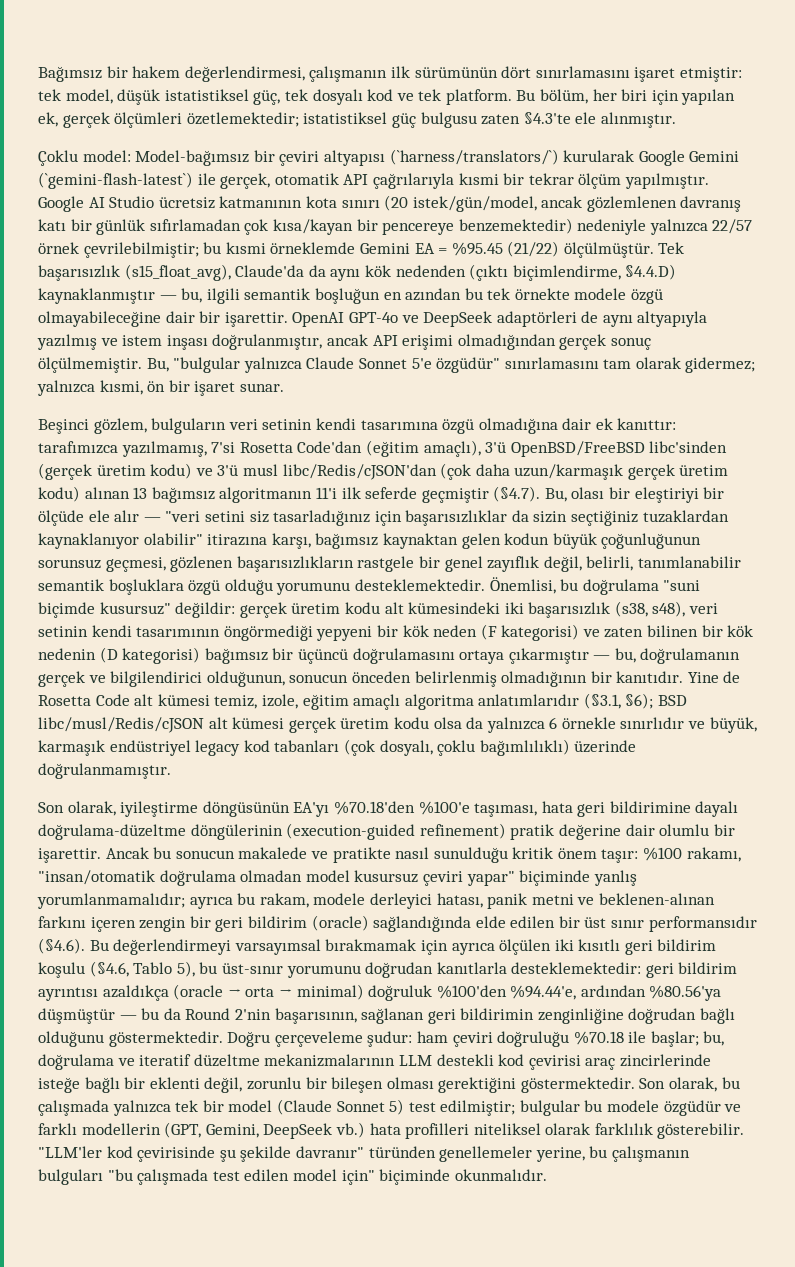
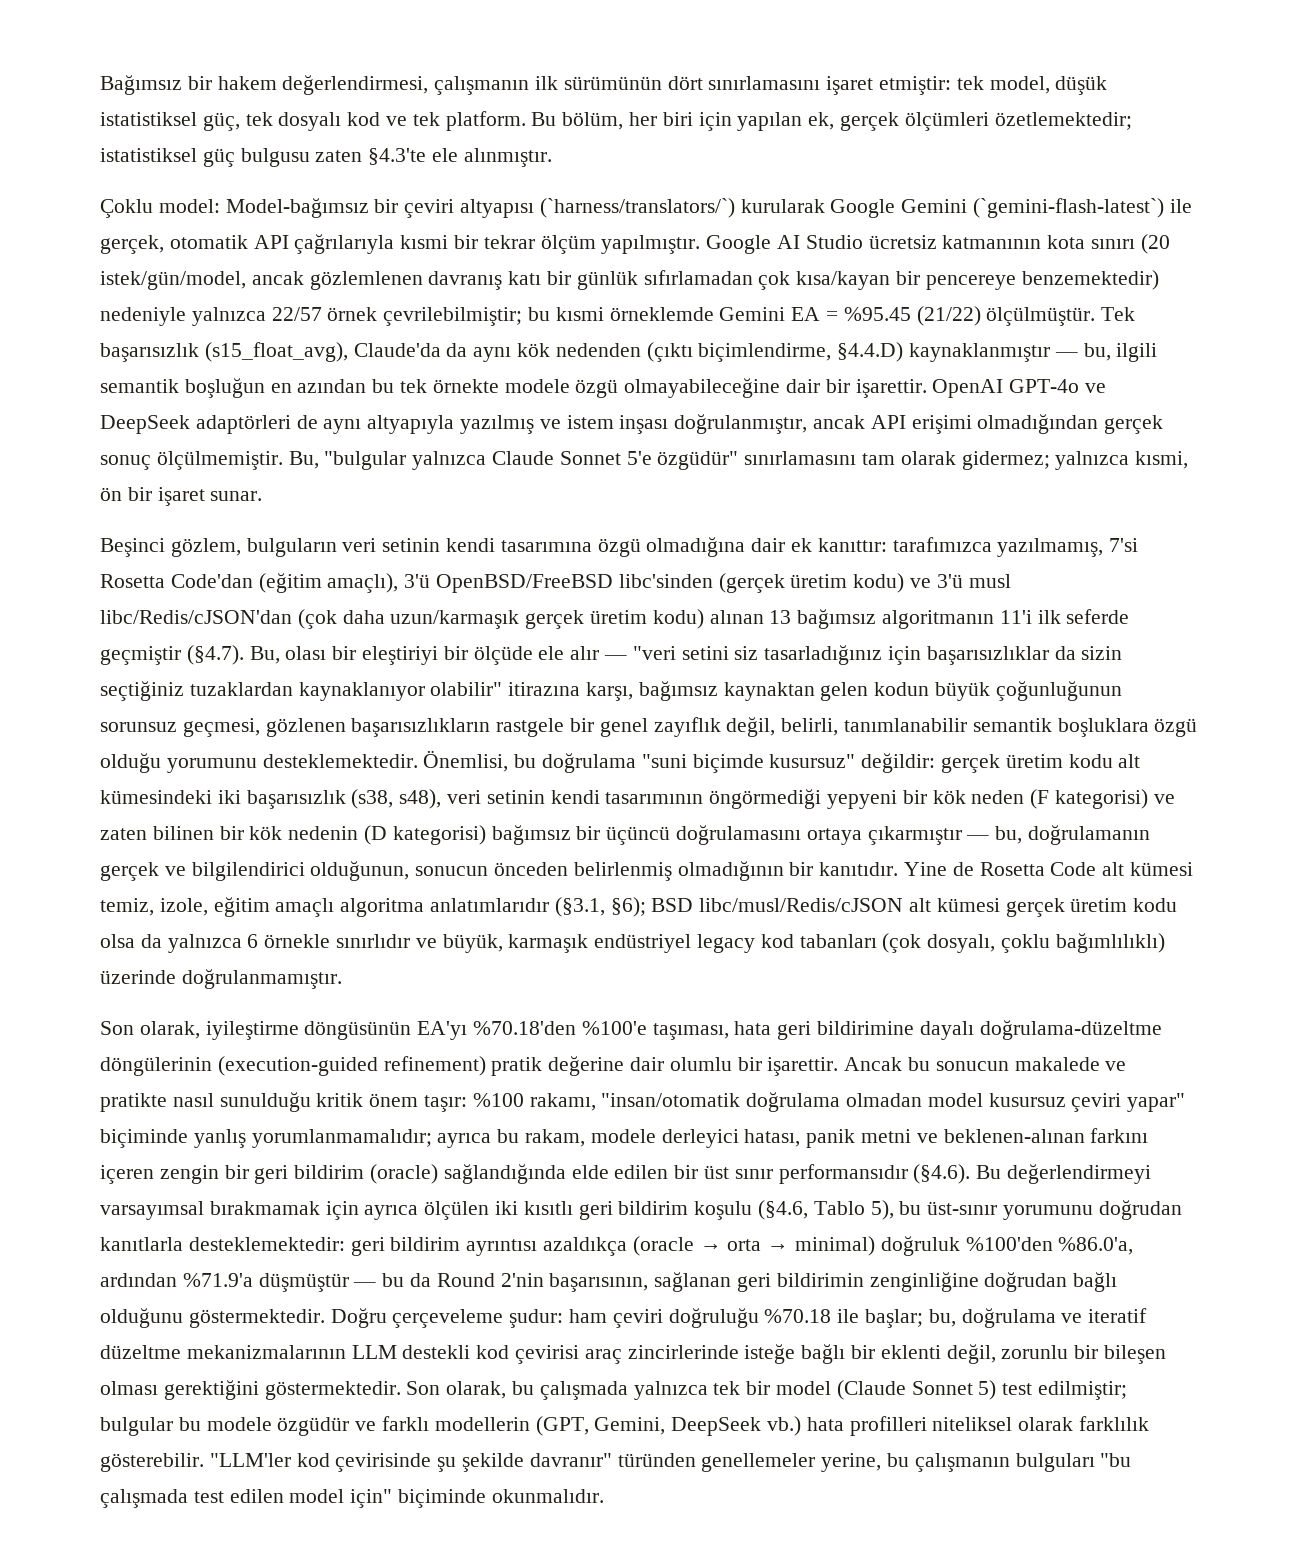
[510,985,722,1001] %94.44'e, ardından %80.56'ya -> [1058,1237,1134,1255] [100,1273,253,1287] %86.0'a, ardından %71.9'a

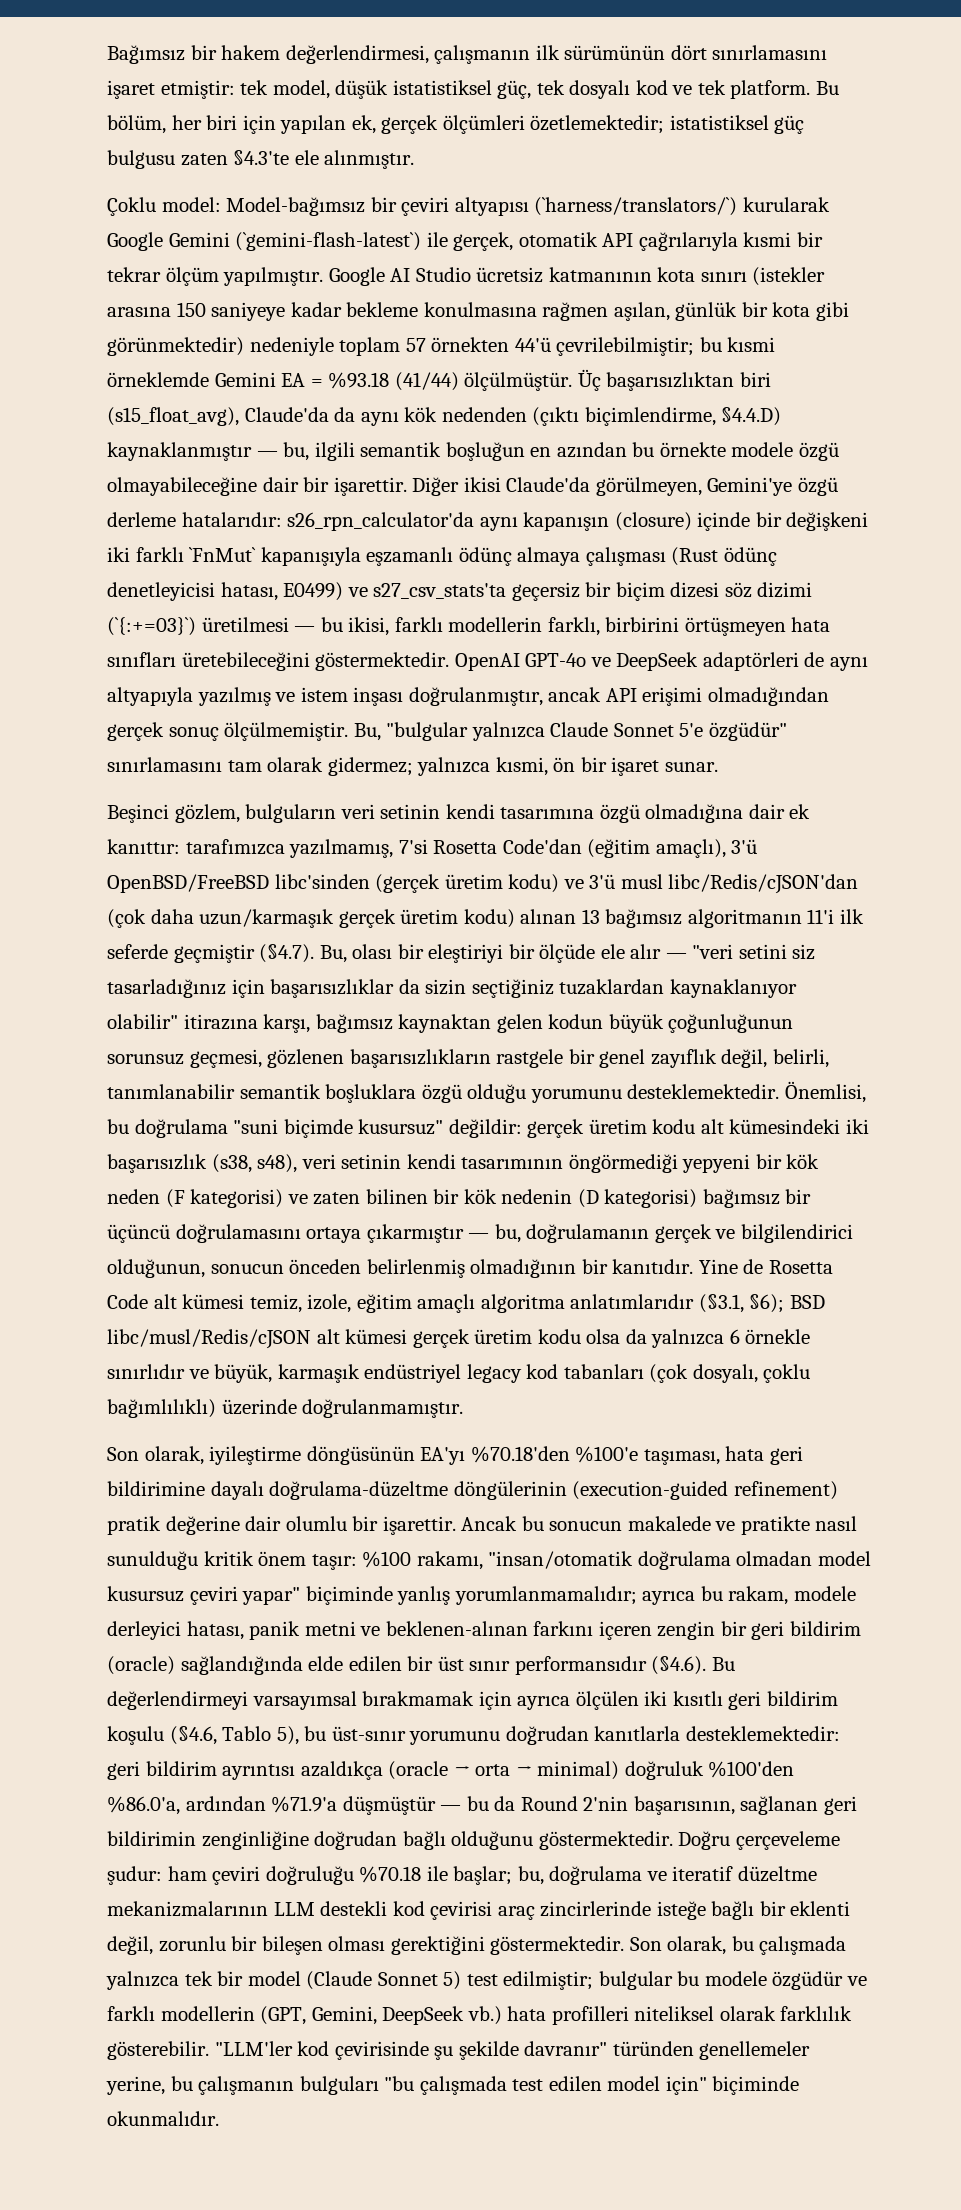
[1140,234,1170,254] [100,270,1159,290] [100,307,378,326] (20 istek/gün/model, ancak gözlemlenen davranış katı bir günlük sıfırlamadan çok kısa/kayan bir pencereye benzemektedir) nedeniyle yalnızca 22/57 örnek -> [752,267,826,286] [107,302,849,321] [107,337,551,356] (istekler arasına 150 saniyeye kadar bekleme konulmasına rağmen aşılan, günlük bir kota gibi görünmektedir) nedeniyle toplam 57 örnekten 44'ü
[843,306,1136,326] [100,343,199,362] %95.45 (21/22) ölçülmüştür. Tek başarısızlık -> [328,369,771,391] %93.18 (41/44) ölçülmüştür. Üç başarısızlıktan biri
[400,379,428,393] tek -> (655, 449) none
(927, 388) none -> [412,477,838,496] [107,512,869,531] [107,547,777,566] [107,582,813,601] [107,617,831,636] [107,652,450,671] Diğer ikisi Claude'da görülmeyen, Gemini'ye özgü derleme hatalarıdır: s26_rpn_calculator'da aynı kapanışın (closure) içinde bir değişkeni iki farklı `FnMut` kapanışıyla eşzamanlı ödünç almaya çalışması (Rust ödünç denetleyicisi hatası, E0499) ve s27_csv_stats'ta geçersiz bir biçim dizesi söz dizimi (`{:+=03}`) üretilmesi — bu ikisi, farklı modellerin farklı, birbirini örtüşmeyen hata sınıfları üretebileceğini göstermektedir.

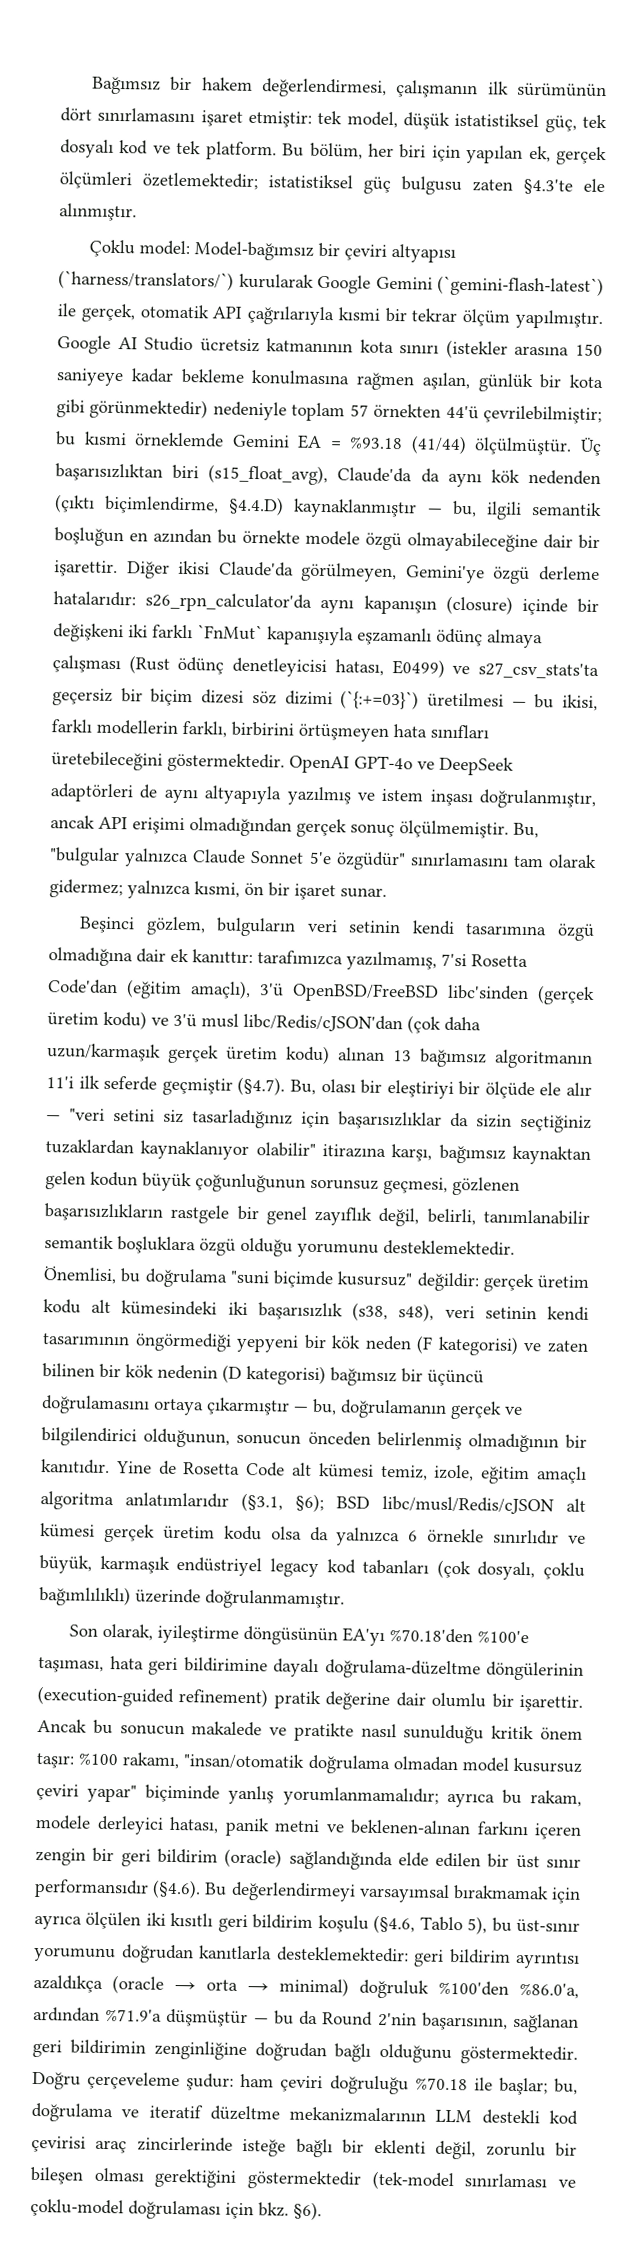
[490,1936,847,1955] [106,1971,867,1990] [107,2006,853,2025] [107,2041,811,2060] [106,2076,800,2095] [107,2111,219,2126] göstermektedir. Son olarak, bu çalışmada yalnızca tek bir model (Claude Sonnet 5) test edilmiştir; bulgular bu modele özgüdür ve farklı modellerin (GPT, Gemini, DeepSeek vb.) hata profilleri niteliksel olarak farklılık gösterebilir. "LLM'ler kod çevirisinde şu şekilde davranır" türünden genellemeler yerine, bu çalışmanın bulguları "bu çalışmada test edilen model için" biçiminde okunmalıdır. -> [247,2170,576,2191] [30,2198,322,2221] göstermektedir (tek-model sınırlaması ve çoklu-model doğrulaması için bkz. §6).

